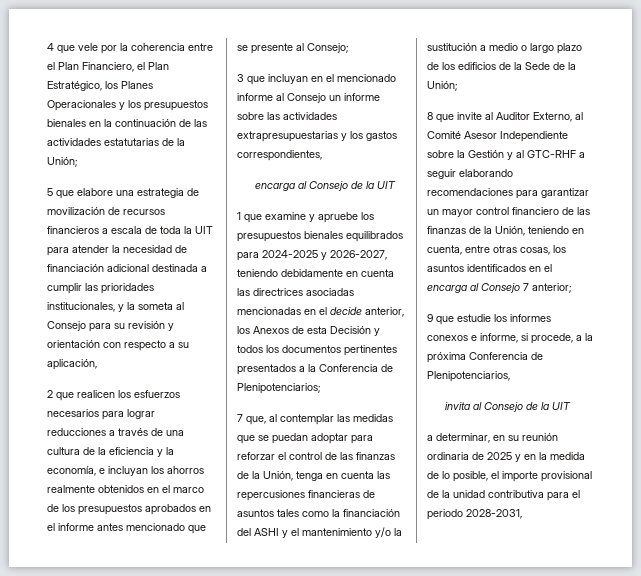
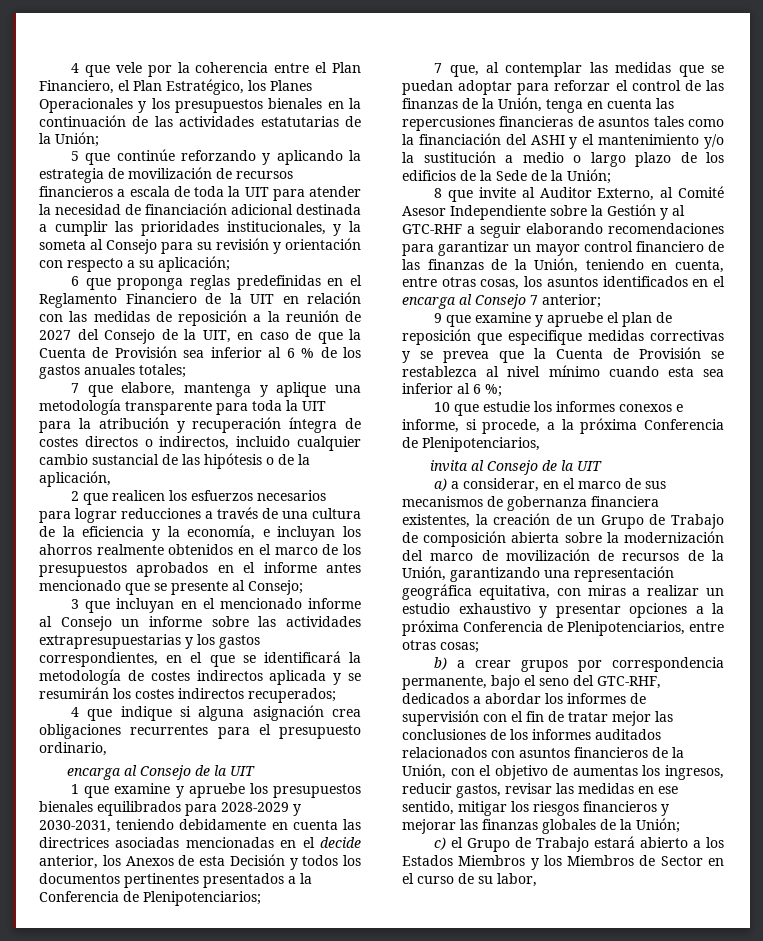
[77,188,134,196] elabore una -> [116,149,361,165] continúe reforzando y aplicando la
(189, 345) none -> [158,256,230,272] [71,275,362,290] [39,292,361,308] [39,310,361,326] [39,329,361,344] [39,346,362,358] [39,364,186,379] [71,382,361,397] [39,399,326,415] [39,417,362,433] [39,436,361,451] [39,453,310,469] aplicación; // 6 que proponga reglas predefinidas en el Reglamento Financiero de la UIT en relación con las medidas de reposición a la reunión de 2027 del Consejo de la UIT, en caso de que la Cuenta de Provisión sea inferior al 6 % de los gastos anuales totales; // 7 que elabore, mantenga y aplique una metodología transparente para toda la UIT para la atribución y recuperación íntegra de costes directos o indirectos, incluido cualquier cambio sustancial de las hipótesis o de la
(322, 155) none -> [166,651,361,667] [39,669,361,685] [39,687,336,703] [71,705,361,721] [39,724,361,739] [39,742,107,756] en el que se identificará la metodología de costes indirectos aplicada y se resumirán los costes indirectos recuperados; // 4 que indique si alguna asignación crea obligaciones recurrentes para el presupuesto ordinario,
[262,250,387,260] 2024-2025 y 2026-2027, -> [221,802,301,816] [39,820,111,833] 2028-2029 y 2030-2031,
(454, 320) none -> [475,312,673,327] [402,329,724,345] [402,347,724,363] [402,365,724,377] [402,383,502,397] [434,402,480,416] examine y apruebe el plan de reposición que especifique medidas correctivas y se prevea que la Cuenta de Provisión se restablezca al nivel mínimo cuando esta sea inferior al 6 %; // 10 que
[427,433,558,443] [427,452,585,462] [427,471,592,482] [427,490,580,501] [427,509,522,520] a determinar, en su reunión ordinaria de 2025 y en la medida de lo posible, el importe provisional de la unidad contributiva para el periodo 2028-2031, -> [434,478,667,492] [402,496,659,511] [402,513,724,529] [402,531,724,547] [402,549,724,561] [402,566,674,582] [402,584,724,600] [402,603,724,618] [402,620,724,636] [402,640,479,653] [434,657,724,672] [402,675,661,690] [402,693,646,704] [402,710,673,726] [402,729,661,740] [402,747,684,758] [402,764,724,780] [402,783,678,798] [402,801,669,816] [402,818,680,834] [434,836,724,852] [402,855,724,870] [402,873,537,887] a) a considerar, en el marco de sus mecanismos de gobernanza financiera existentes, la creación de un Grupo de Trabajo de composición abierta sobre la modernización del marco de movilización de recursos de la Unión, garantizando una representación geográfica equitativa, con miras a realizar un estudio exhaustivo y presentar opciones a la próxima Conferencia de Plenipotenciarios, entre otras cosas; // b) a crear grupos por correspondencia permanente, bajo el seno del GTC-RHF, dedicados a abordar los informes de supervisión con el fin de tratar mejor las conclusiones de los informes auditados relacionados con asuntos financieros de la Unión, con el objetivo de aumentas los ingresos, reducir gastos, revisar las medidas en ese sentido, mitigar los riesgos financieros y mejorar las finanzas globales de la Unión; // c) el Grupo de Trabajo estará abierto a los Estados Miembros y los Miembros de Sector en el curso de su labor,

